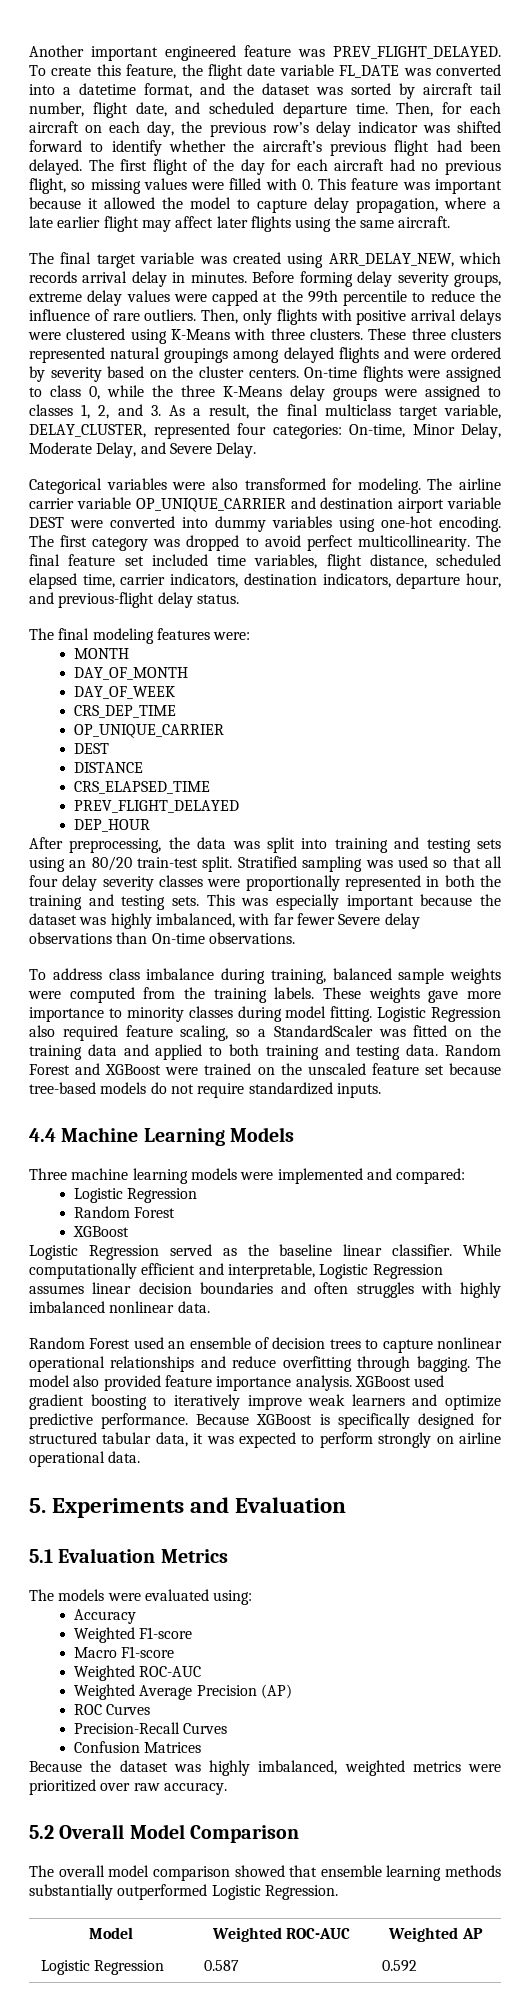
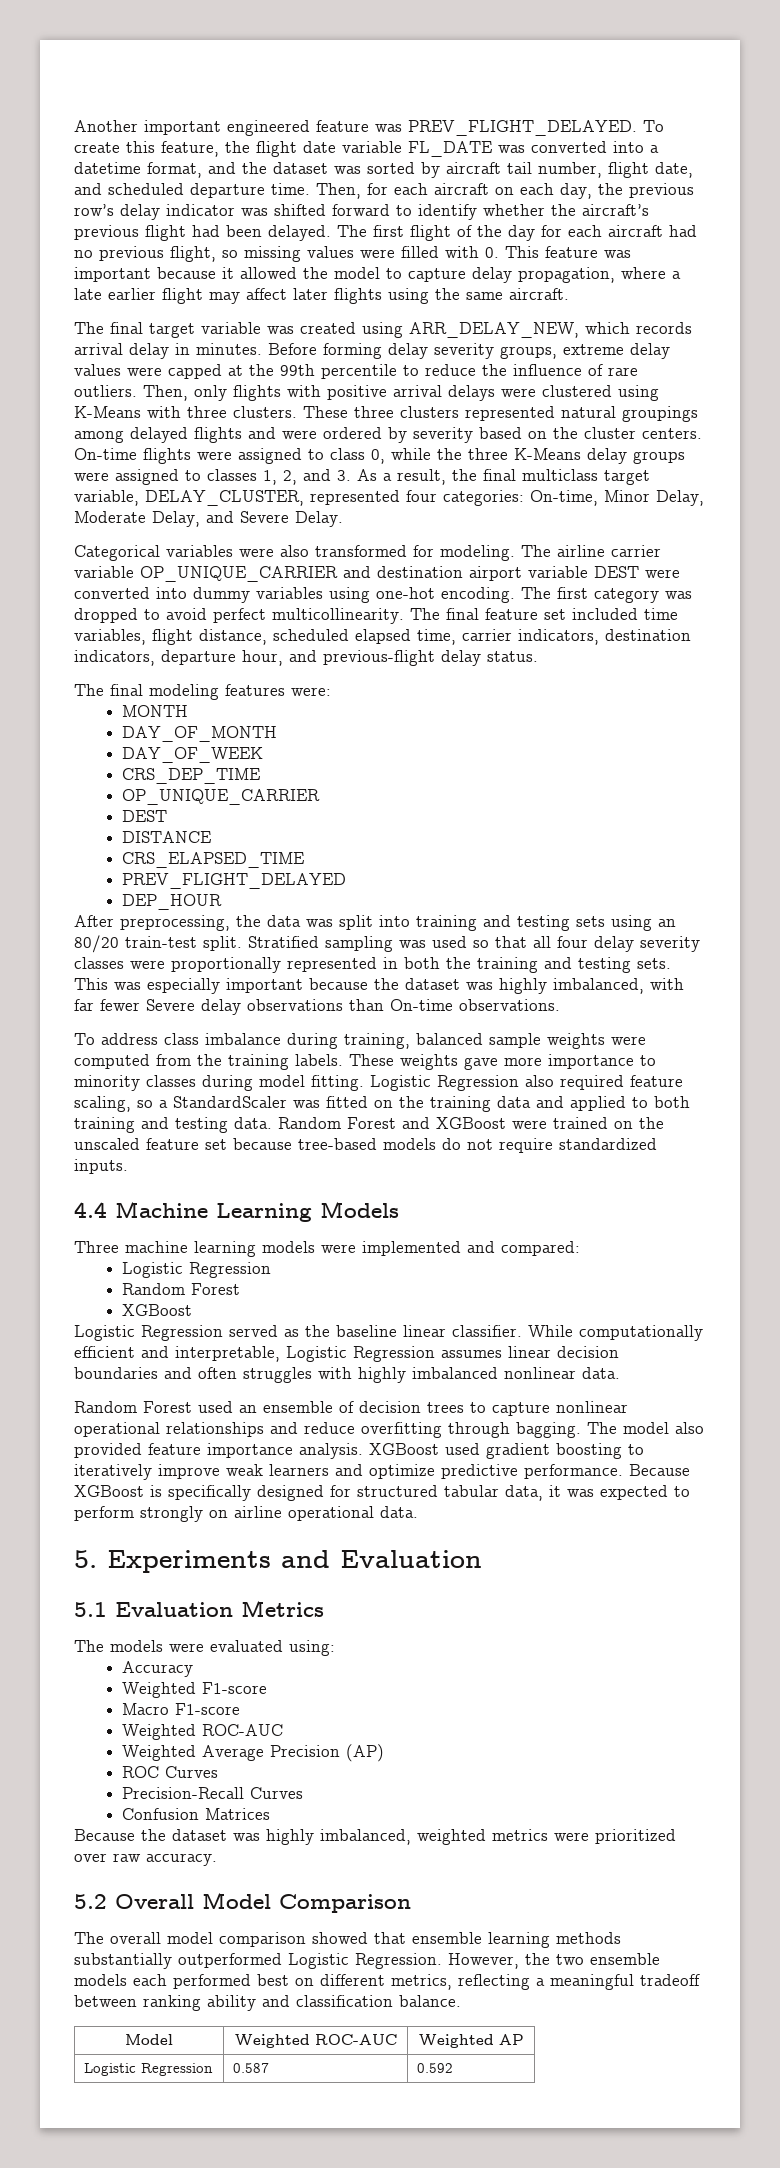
(338, 1892) none -> [448,1953,660,1969] [74,1974,700,1990] [74,1995,461,2011] However, the two ensemble models each performed best on different metrics, reflecting a meaningful tradeoff between ranking ability and classification balance.

